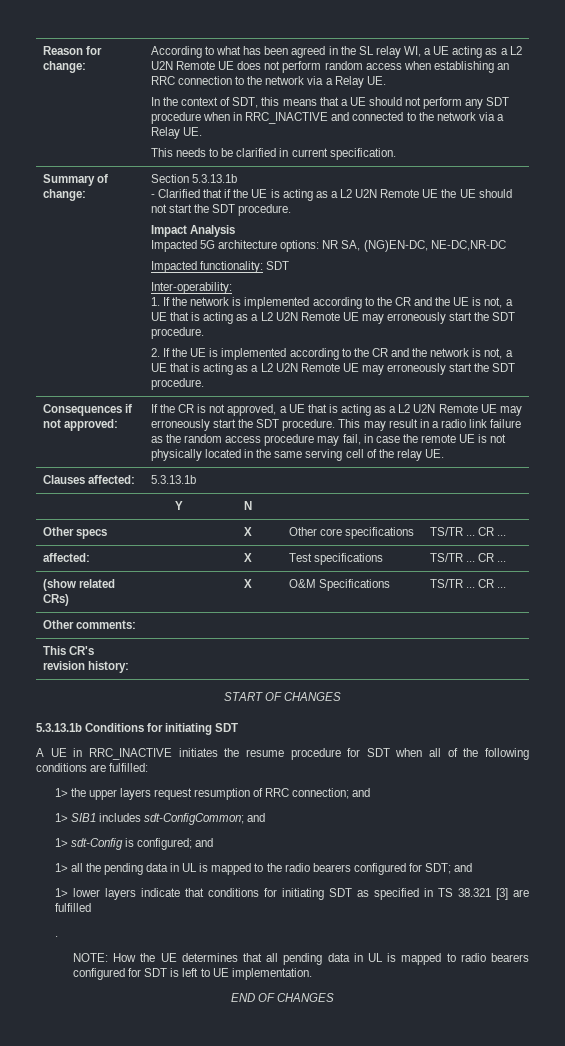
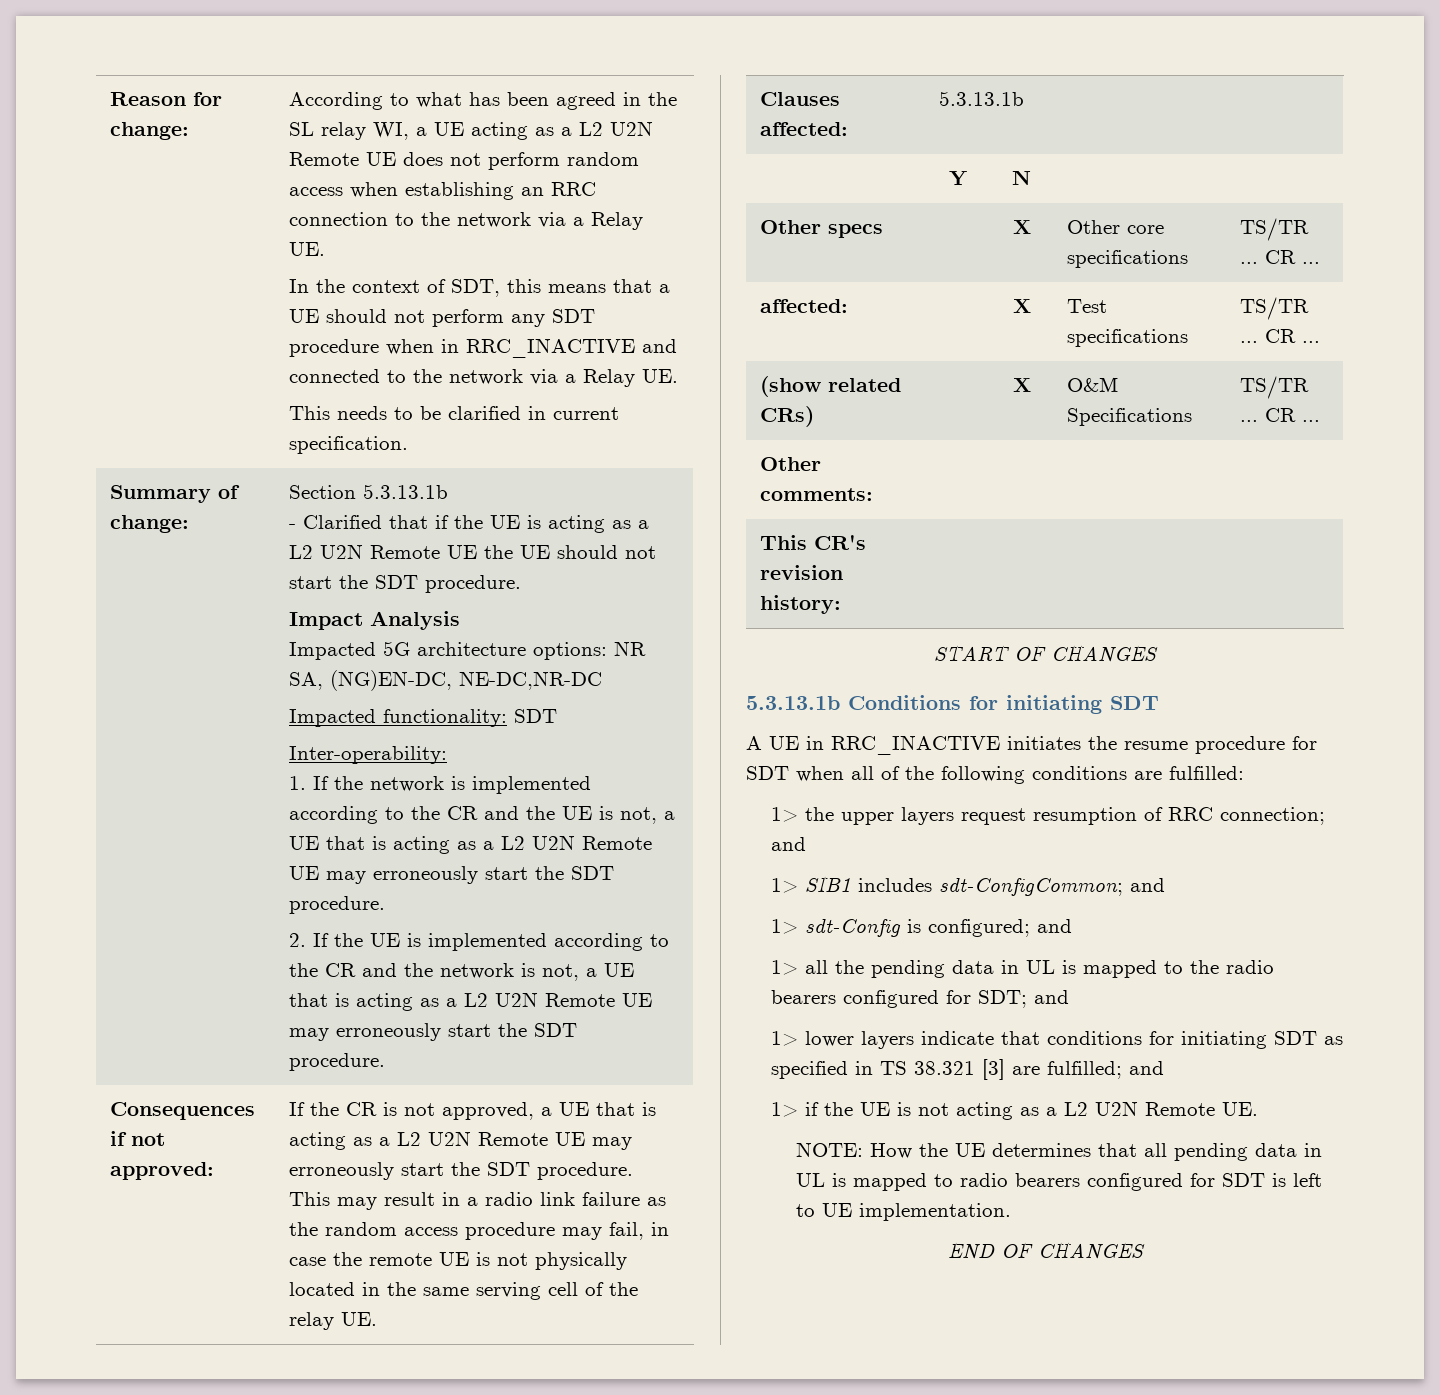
[54,903,91,912] [54,936,58,937] fulfilled // . -> [1046,1061,1164,1079] [770,1101,1258,1120] fulfilled; and // 1> if the UE is not acting as a L2 U2N Remote UE.

